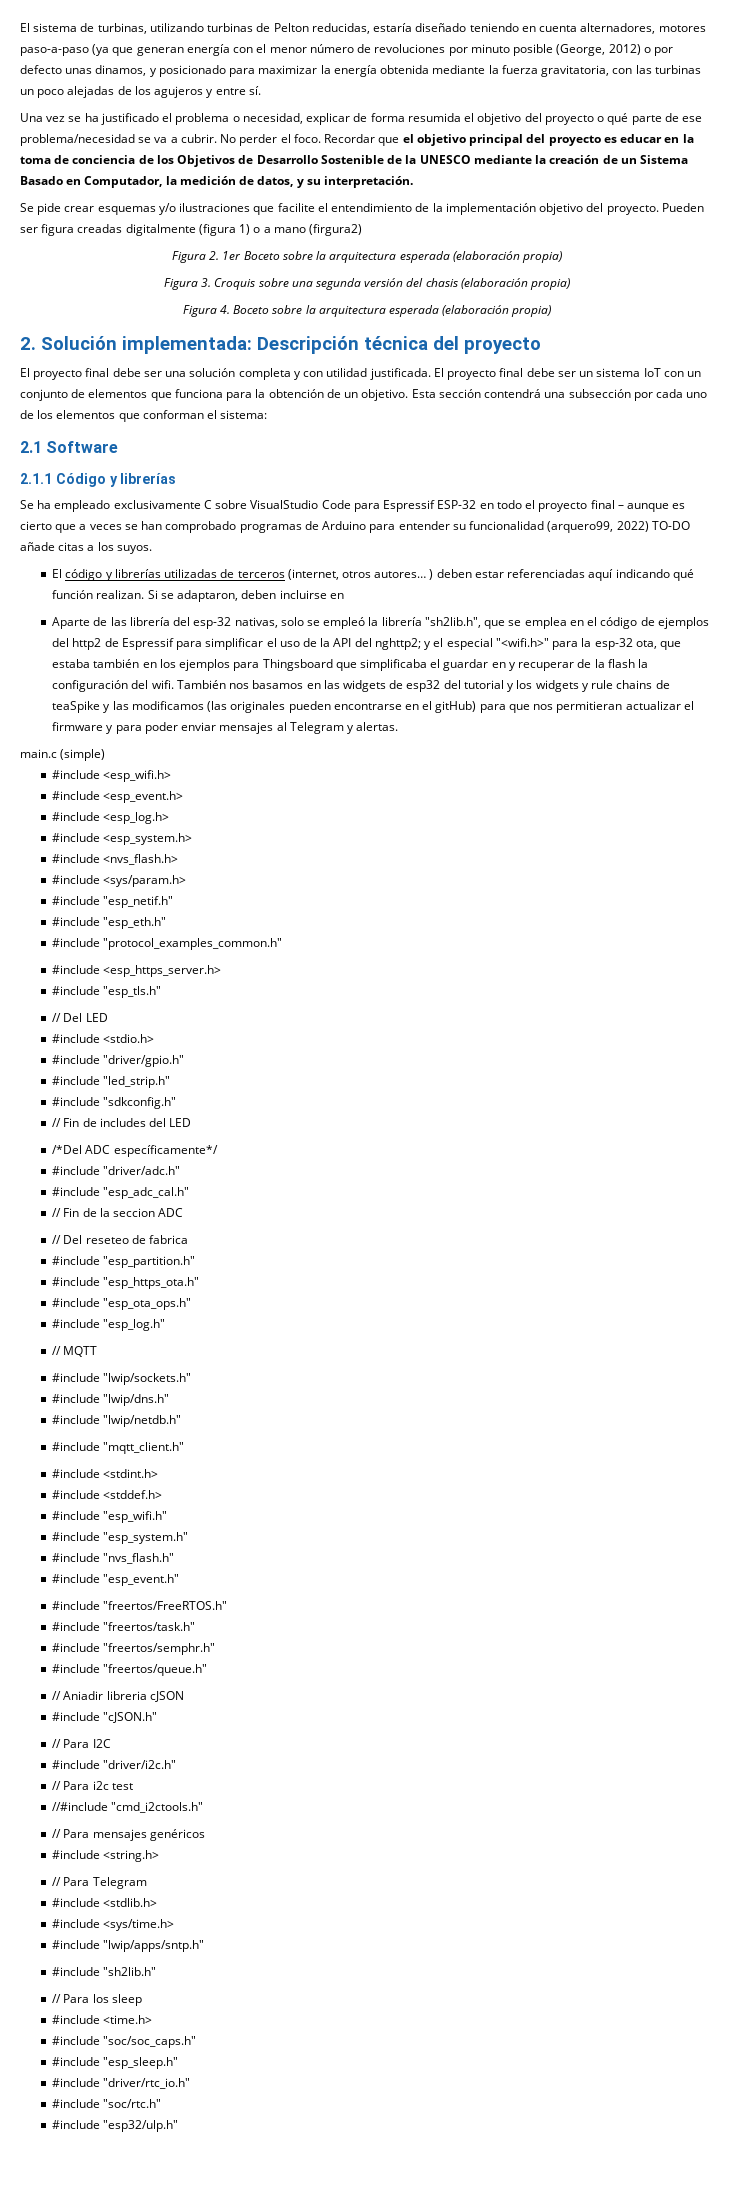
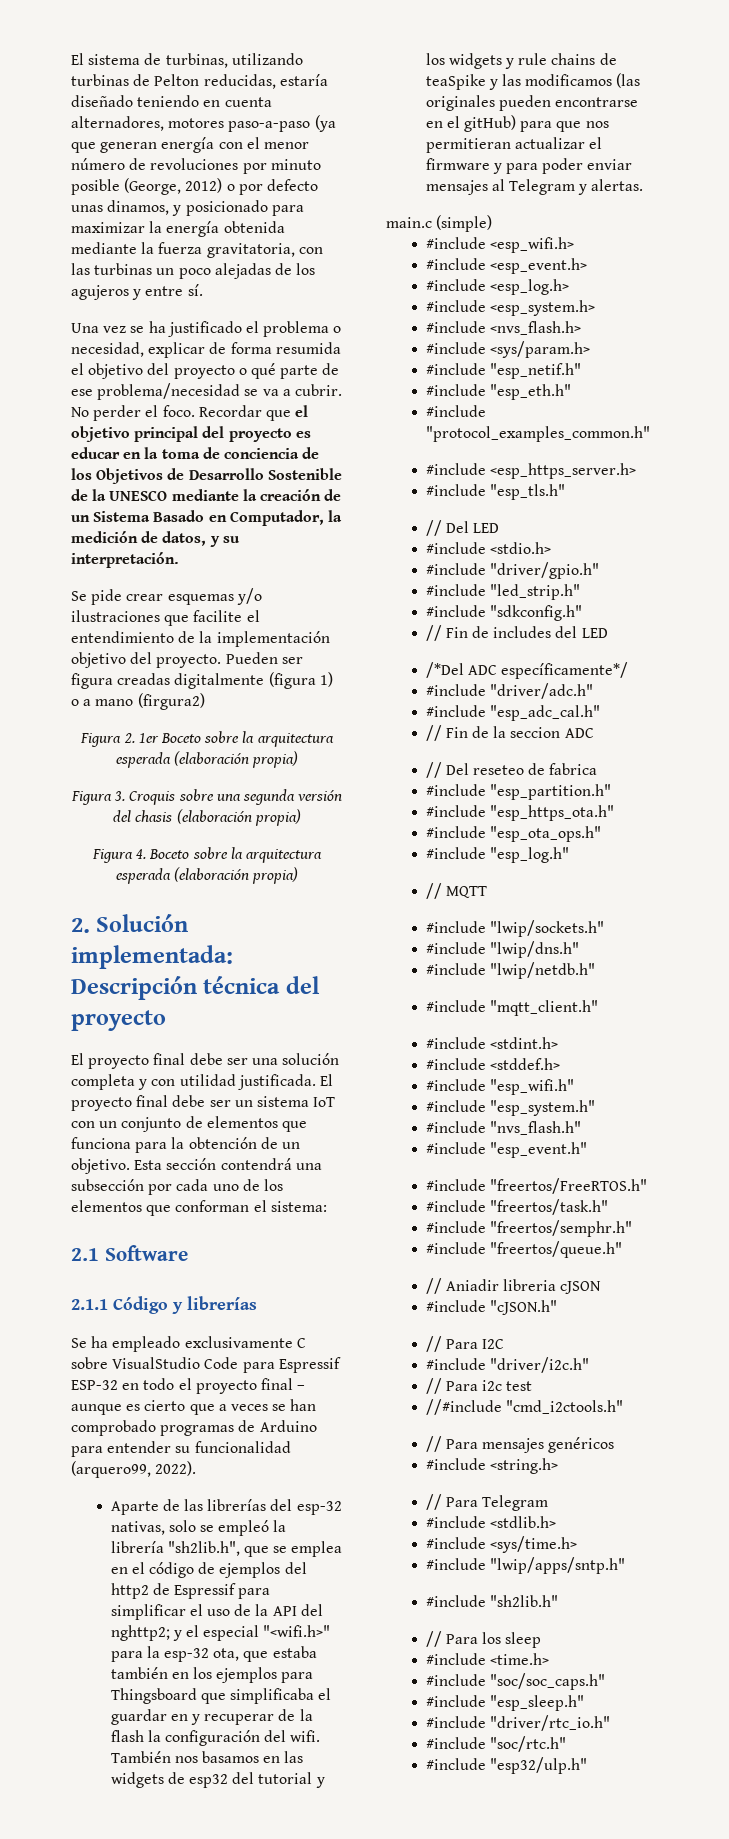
[616,521,690,532] [20,542,152,554] [52,569,694,581] [52,590,344,602] 2022) TO-DO añade citas a los suyos. // El código y librerías utilizadas de terceros (internet, otros autores… ) deben estar referenciadas aquí indicando qué función realizan. Si se adaptaron, deben incluirse en -> [155,1461,197,1476] 2022).
[129,617,170,626] librería -> [207,1499,267,1511] librerías

